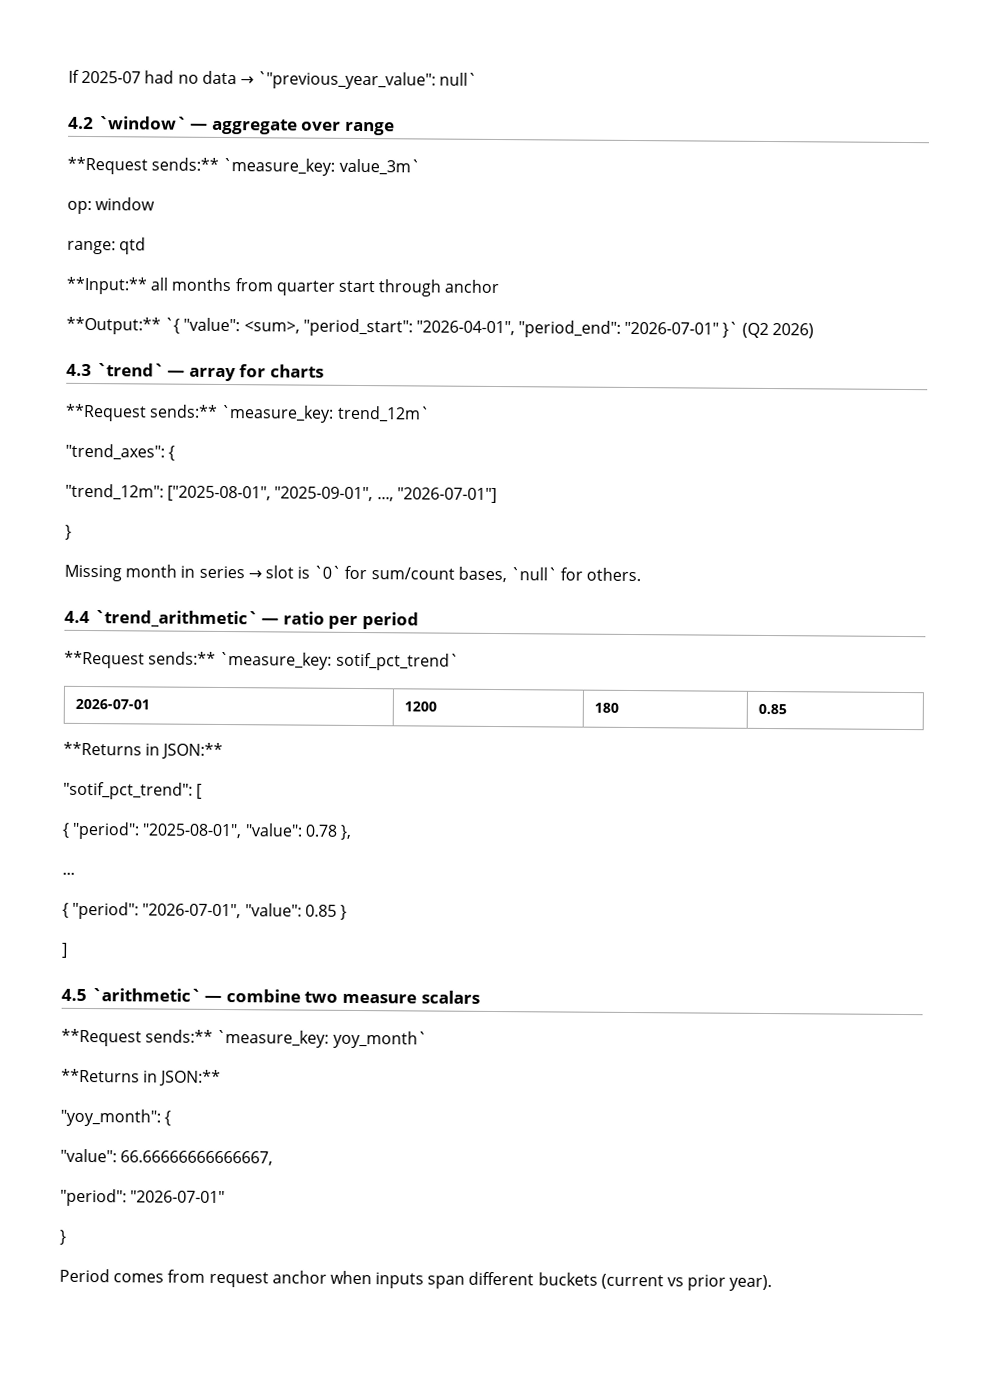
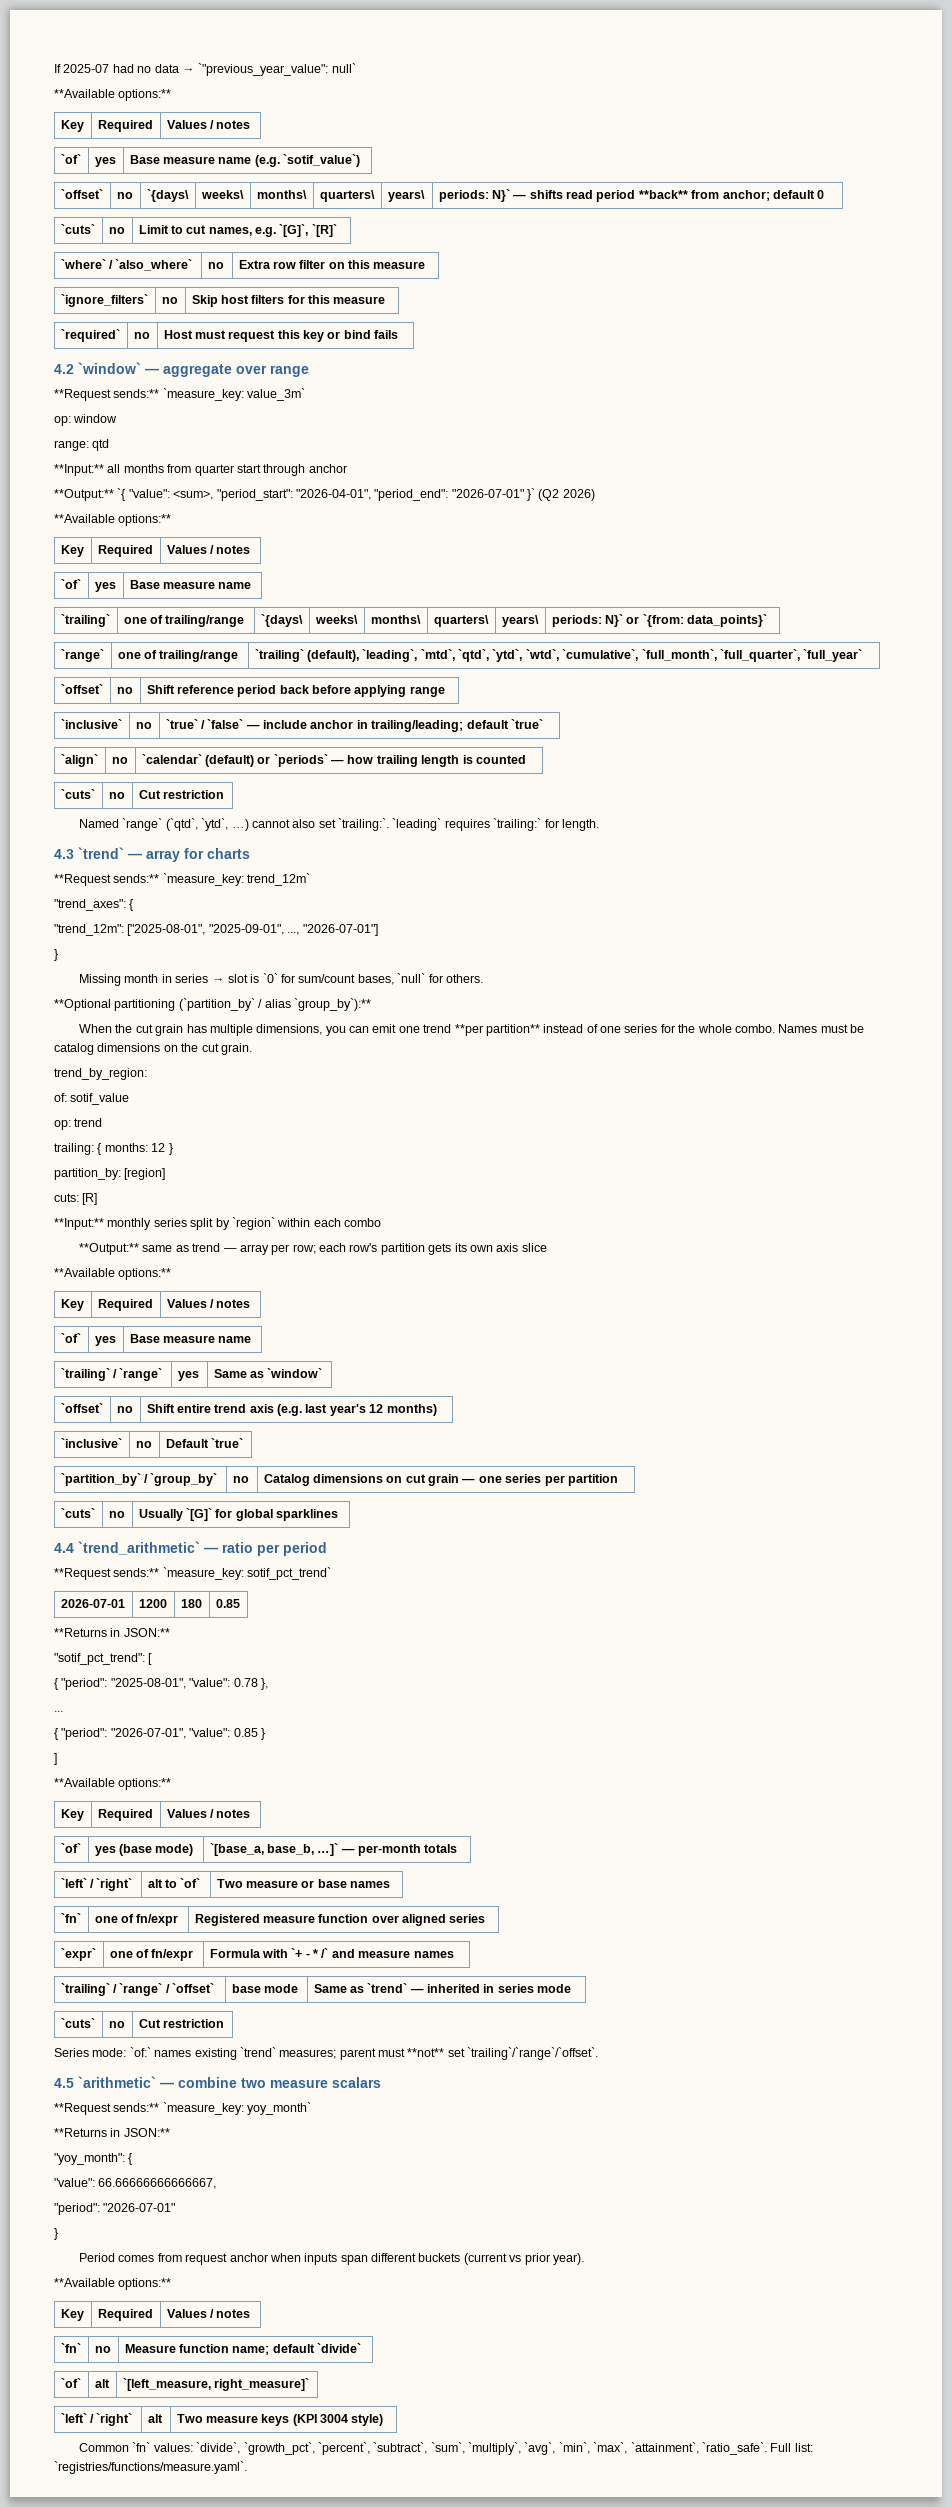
(478, 79) none -> [54,89,172,101] [60,120,84,132] [97,120,153,132] [166,120,251,129] [60,154,81,164] [94,157,116,167] [129,154,361,167] [60,189,103,199] [116,192,133,199] [146,189,189,202] [200,190,244,199] [256,190,307,199] [319,190,375,202] [387,190,425,202] [438,189,825,202] [60,224,95,234] [108,227,125,234] [138,224,337,237] [60,259,193,271] [207,262,224,269] [238,260,426,269] [60,294,148,307] [161,297,178,304] [191,295,386,307] [60,329,120,342] [133,332,150,339] [163,330,399,342] // **Available options:** // Key | Required | Values / notes // `of` | yes | Base measure name (e.g. `sotif_value`) // `offset` | no | `{days\ | weeks\ | months\ | quarters\ | years\ | periods: N}` — shifts read period **back** from anchor; default 0 // `cuts` | no | Limit to cut names, e.g. `[G]`, `[R]` // `where` / `also_where` | no | Extra row filter on this measure // `ignore_filters` | no | Skip host filters for this measure // `required` | no | Host must request this key or bind fails
(814, 331) none -> [54,514,172,526] [60,545,84,557] [97,545,153,557] [166,545,251,554] [60,579,81,589] [94,582,116,592] [129,580,252,589] [60,614,110,627] [123,615,245,627] [260,614,303,627] [314,615,358,624] [370,615,421,624] [433,615,489,627] [501,615,539,627] [551,614,768,627] [60,649,104,662] [117,650,239,662] [254,649,863,662] [60,684,103,694] [116,687,133,694] [146,685,445,697] [60,719,122,729] [135,722,152,729] [165,719,543,732] [60,754,98,767] [111,757,128,764] [141,754,526,767] [60,789,95,799] [108,792,125,799] [138,790,224,799] [79,818,599,831] // **Available options:** // Key | Required | Values / notes // `of` | yes | Base measure name // `trailing` | one of trailing/range | `{days\ | weeks\ | months\ | quarters\ | years\ | periods: N}` or `{from: data_points}` // `range` | one of trailing/range | `trailing` (default), `leading`, `mtd`, `qtd`, `ytd`, `wtd`, `cumulative`, `full_month`, `full_quarter`, `full_year` // `offset` | no | Shift reference period back before applying range // `inclusive` | no | `true` / `false` — include anchor in trailing/leading; default `true` // `align` | no | `calendar` (default) or `periods` — how trailing length is counted // `cuts` | no | Cut restriction // Named `range` (`qtd`, `ytd`, …) cannot also set `trailing:`. `leading` requires `trailing:` for length.
(642, 574) none -> [54,998,371,1011] [79,1024,865,1036] [54,1043,252,1055] [54,1068,147,1080] [54,1093,130,1105] [54,1118,103,1130] [54,1143,173,1155] [54,1168,166,1180] [54,1193,98,1205] [54,1217,381,1230] [79,1243,547,1255] [54,1268,172,1280] [60,1299,84,1311] [97,1299,153,1311] [166,1299,251,1308] [60,1333,81,1343] [94,1336,116,1346] [129,1334,252,1343] [60,1368,163,1381] [177,1371,199,1381] [213,1368,323,1378] [60,1403,103,1413] [116,1406,133,1413] [146,1404,437,1416] [60,1438,122,1448] [135,1441,152,1448] [165,1438,243,1448] [60,1473,218,1486] [232,1476,249,1483] [263,1474,618,1486] [60,1508,95,1518] [108,1511,125,1518] [138,1508,339,1521] // **Optional partitioning (`partition_by` / alias `group_by`):** // When the cut grain has multiple dimensions, you can emit one trend **per partition** instead of one series for the whole combo. Names must be catalog dimensions on the cut grain. // trend_by_region: // of: sotif_value // op: trend // trailing: { months: 12 } // partition_by: [region] // cuts: [R] // **Input:** monthly series split by `region` within each combo // **Output:** same as trend — array per row; each row's partition gets its own axis slice // **Available options:** // Key | Required | Values / notes // `of` | yes | Base measure name // `trailing` / `range` | yes | Same as `window` // `offset` | no | Shift entire trend axis (e.g. last year's 12 months) // `inclusive` | no | Default `true` // `partition_by` / `group_by` | no | Catalog dimensions on cut grain — one series per partition // `cuts` | no | Usually `[G]` for global sparklines
(68, 950) none -> [54,1778,172,1790] [60,1809,84,1821] [97,1809,153,1821] [166,1809,251,1818] [60,1843,81,1853] [94,1844,194,1856] [209,1843,458,1856] [60,1878,133,1891] [147,1878,201,1888] [216,1879,391,1888] [60,1913,81,1923] [94,1914,179,1926] [194,1914,486,1926] [60,1948,96,1961] [109,1949,194,1961] [209,1948,454,1958] [60,1983,215,1996] [231,1984,298,1993] [313,1983,572,1993] [60,2018,95,2028] [108,2021,125,2028] [138,2019,224,2028] [54,2047,599,2060] // **Available options:** // Key | Required | Values / notes // `of` | yes (base mode) | `[base_a, base_b, …]` — per-month totals // `left` / `right` | alt to `of` | Two measure or base names // `fn` | one of fn/expr | Registered measure function over aligned series // `expr` | one of fn/expr | Formula with `+ - * /` and measure names // `trailing` / `range` / `offset` | base mode | Same as `trend` — inherited in series mode // `cuts` | no | Cut restriction // Series mode: `of:` names existing `trend` measures; parent must **not** set `trailing`/`range`/`offset`.
(773, 1283) none -> [54,2278,172,2290] [60,2309,84,2321] [97,2309,153,2321] [166,2309,251,2318] [60,2343,81,2353] [94,2346,111,2353] [124,2343,362,2355] [60,2378,81,2388] [94,2379,110,2388] [122,2378,309,2391] [60,2413,133,2426] [147,2414,163,2423] [176,2414,384,2426] [79,2442,813,2455] [54,2461,247,2474] // **Available options:** // Key | Required | Values / notes // `fn` | no | Measure function name; default `divide` // `of` | alt | `[left_measure, right_measure]` // `left` / `right` | alt | Two measure keys (KPI 3004 style) // Common `fn` values: `divide`, `growth_pct`, `percent`, `subtract`, `sum`, `multiply`, `avg`, `min`, `max`, `attainment`, `ratio_safe`. Full list: `registries/functions/measure.yaml`.

